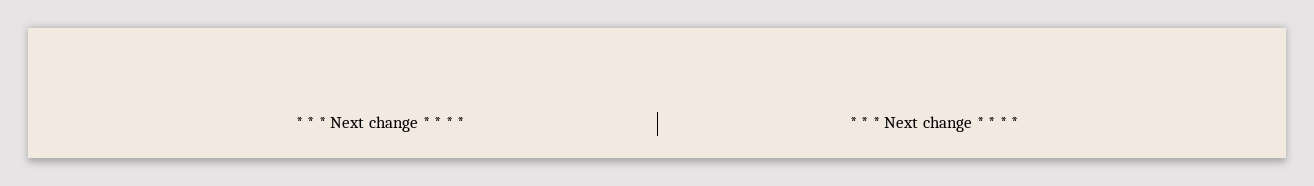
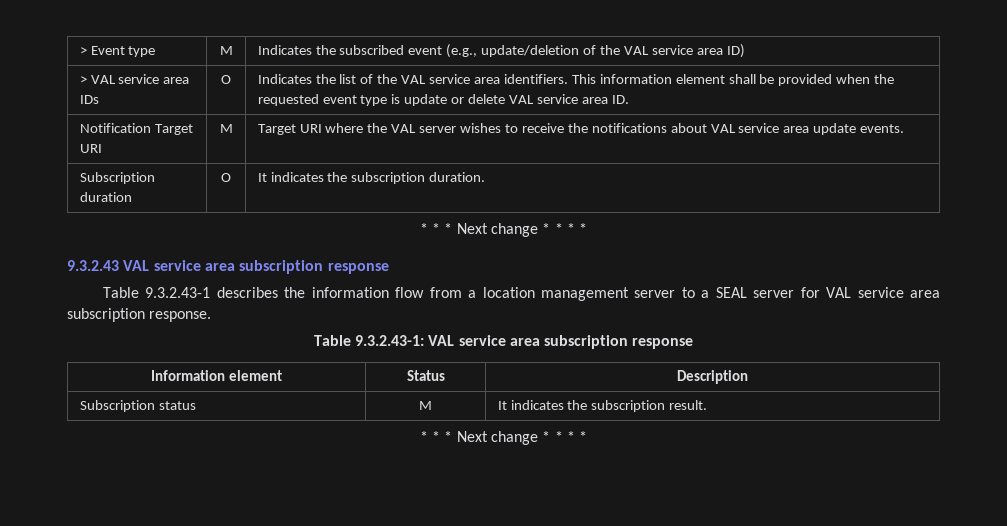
[295,116,465,132] * * * Next change * * * * -> [79,46,156,57] [219,46,233,55] [257,44,745,58] [79,74,190,84] [79,95,99,104] [221,75,231,84] [257,74,895,86] [257,94,629,106] [79,123,193,135] [79,144,102,153] [219,124,233,133] [257,123,905,135] [79,172,155,184] [79,192,132,202] [221,173,231,182] [257,172,486,184] [419,223,588,237] [67,260,389,274] [103,287,941,301] [67,308,212,322] [313,335,694,349] [151,370,282,381] [406,370,445,381] [677,370,748,384] [79,400,196,412] [419,401,432,410] [497,400,708,412] > Event type | M | Indicates the subscribed event (e.g., update/deletion of the VAL service area ID) // > VAL service area IDs | O | Indicates the list of the VAL service area identifiers. This information element shall be provided when the requested event type is update or delete VAL service area ID. // Notification Target URI | M | Target URI where the VAL server wishes to receive the notifications about VAL service area update events. // Subscription duration | O | It indicates the subscription duration. // * * * Next change * * * * // 9.3.2.43 VAL service area subscription response // Table 9.3.2.43-1 describes the information flow from a location management server to a SEAL server for VAL service area subscription response. // Table 9.3.2.43-1: VAL service area subscription response // Information element | Status | Description // Subscription status | M | It indicates the subscription result.

